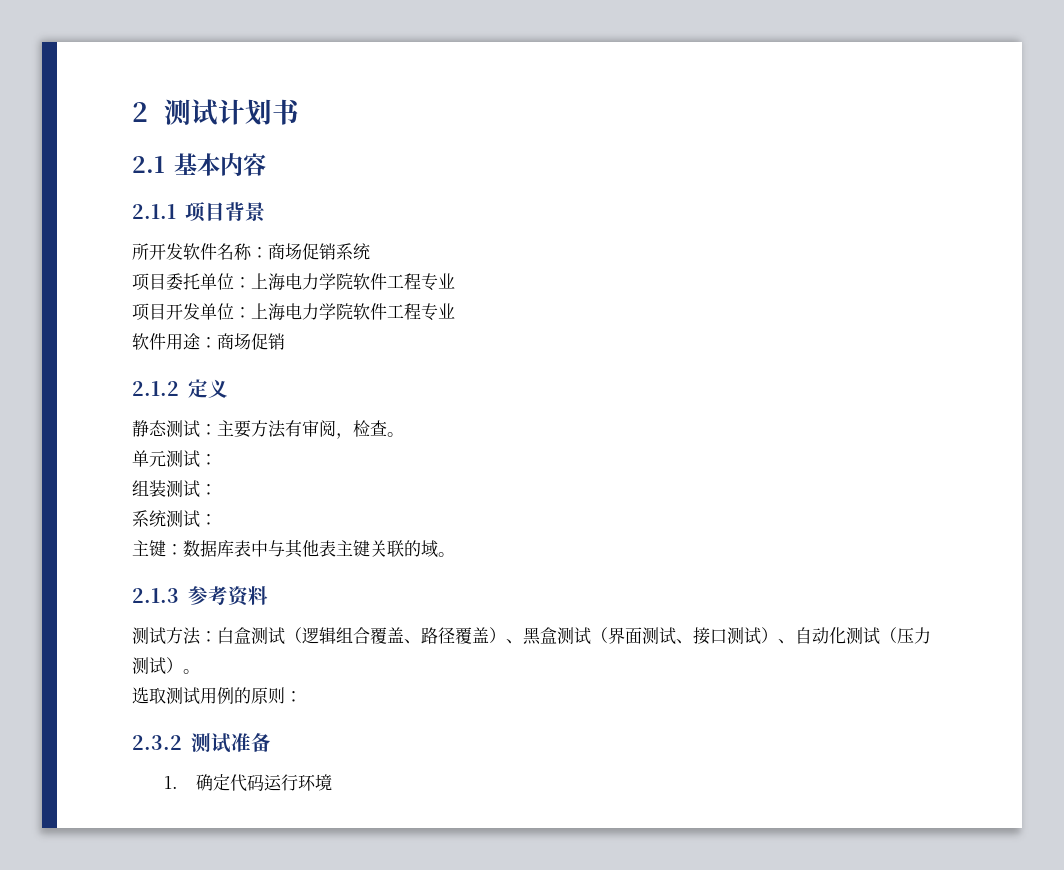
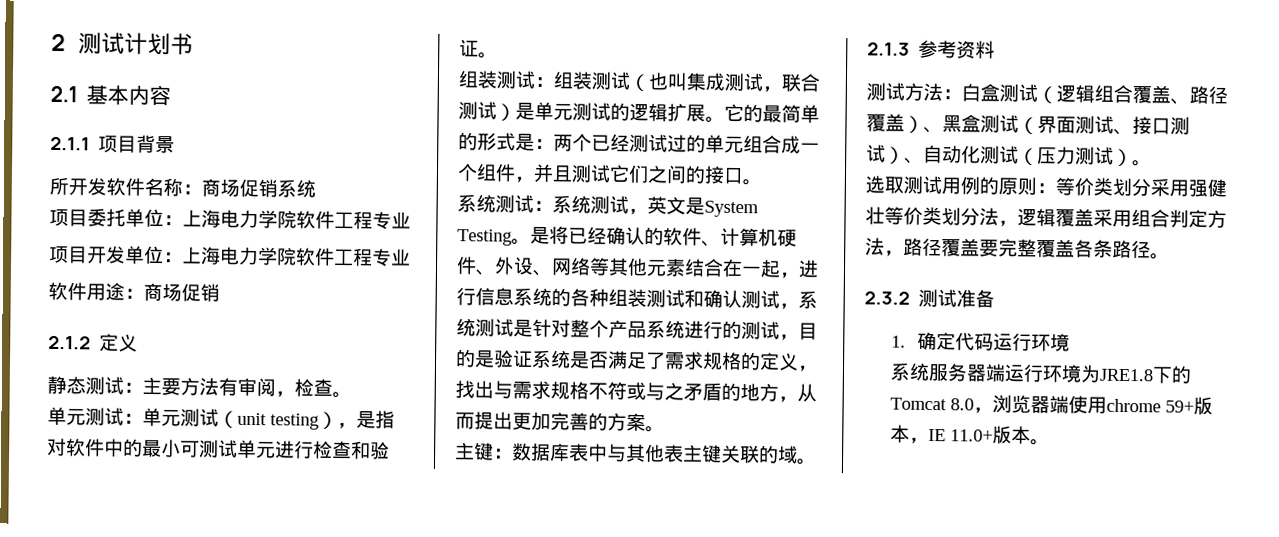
[132,480,217,498] [132,510,217,528] // 组装测试： // 系统测试： -> [142,407,395,430] [47,437,390,460] [459,39,498,59] [458,70,821,93] [458,101,820,123] [458,132,820,154] [457,163,762,186] [457,194,759,218] [457,226,797,247] [456,256,819,279] [456,287,818,310] [456,318,818,341] [455,349,818,372] [455,380,817,403] [455,411,665,433] 单元测试（unit testing），是指对软件中的最小可测试单元进行检查和验证。 // 组装测试：组装测试（也叫集成测试，联合测试）是单元测试的逻辑扩展。它的最简单的形式是：两个已经测试过的单元组合成一个组件，并且测试它们之间的接口。 // 系统测试：系统测试，英文是System Testing。是将已经确认的软件、计算机硬件、外设、网络等其他元素结合在一起，进行信息系统的各种组装测试和确认测试，系统测试是针对整个产品系统进行的测试，目的是验证系统是否满足了需求规格的定义，找出与需求规格不符或与之矛盾的地方，从而提出更加完善的方案。
(302, 696) none -> [1055,177,1227,198] [865,206,1227,229] [865,237,1170,260] 等价类划分采用强健壮等价类划分法，逻辑覆盖采用组合判定方法，路径覆盖要完整覆盖各条路径。
(333, 782) none -> [889,362,1192,384] [889,394,1213,415] [889,424,1050,446] // 系统服务器端运行环境为JRE1.8下的Tomcat 8.0，浏览器端使用chrome 59+版本，IE 11.0+版本。

